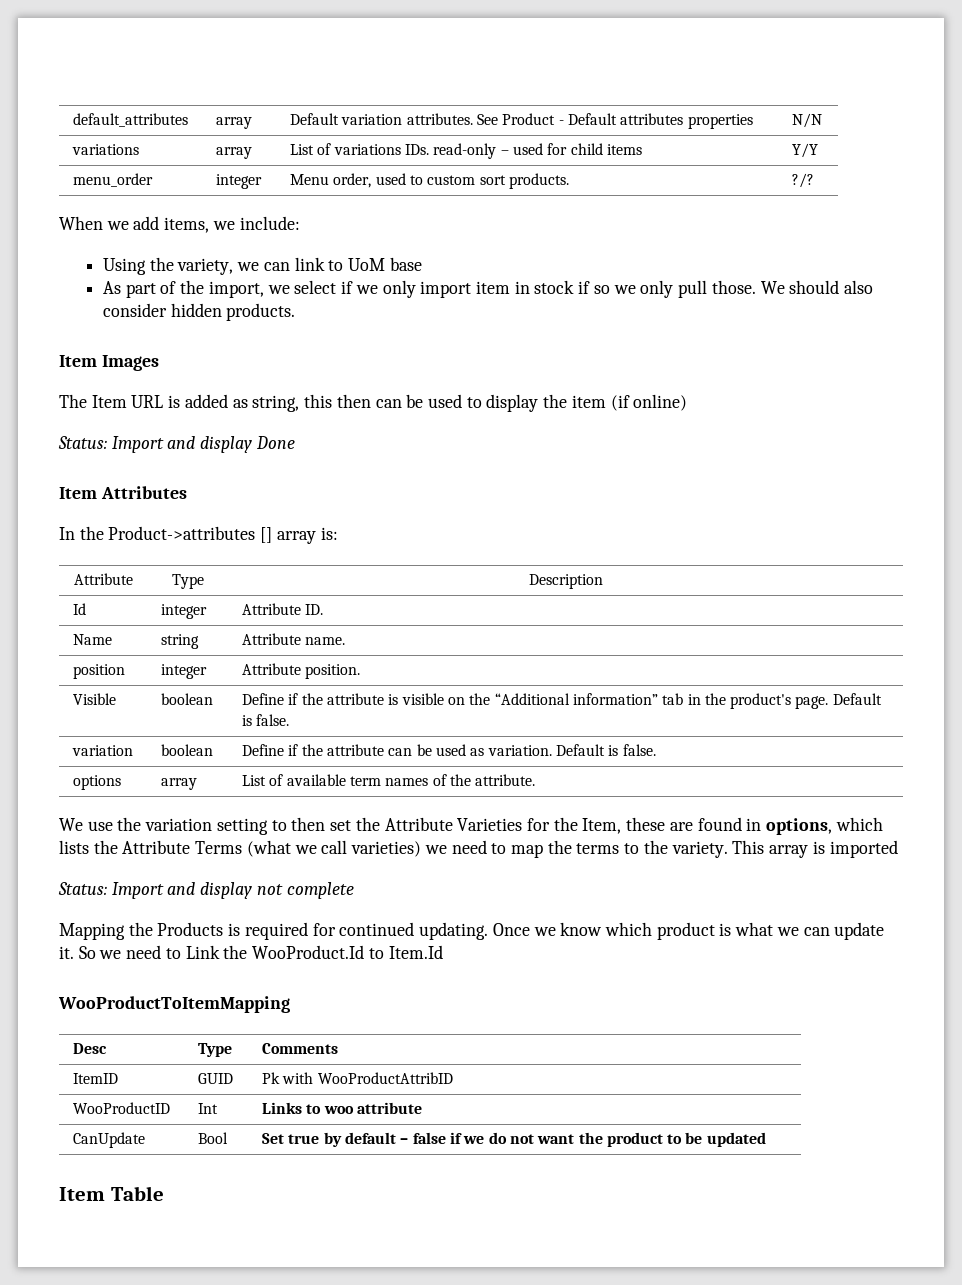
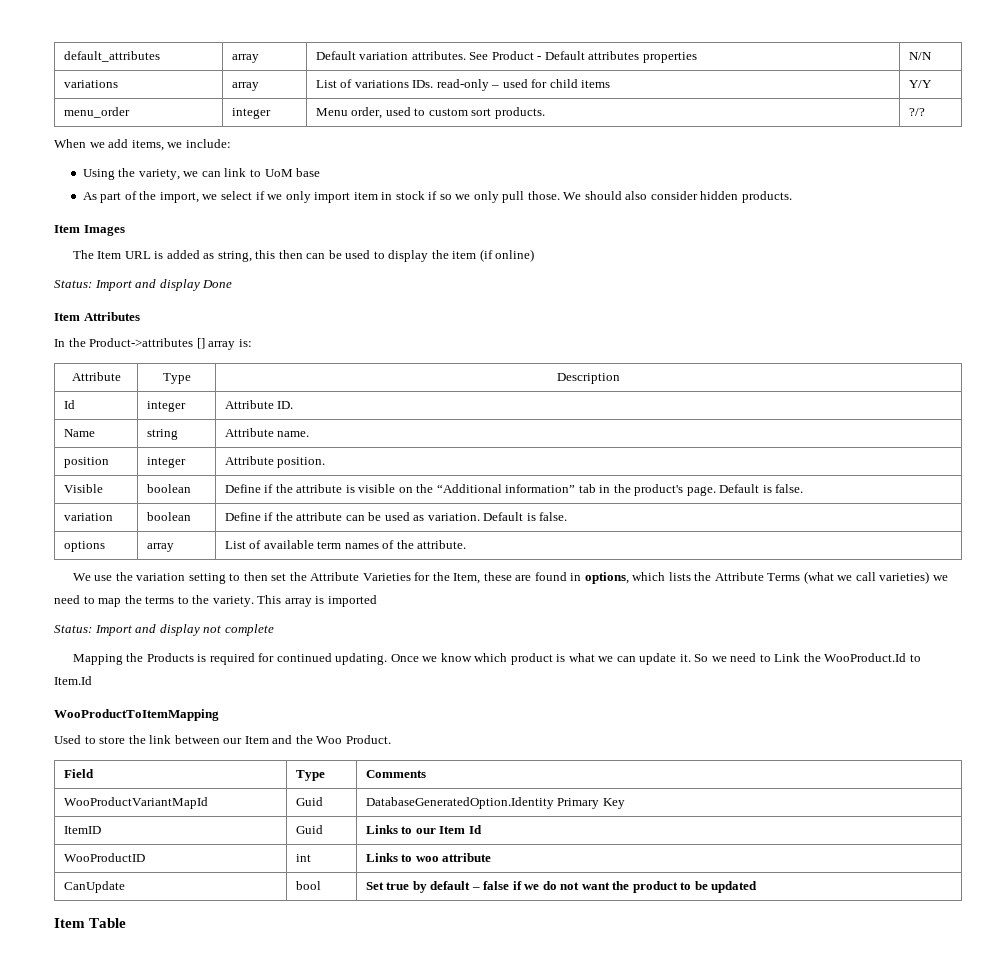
[72,1043,107,1054] [197,1043,232,1057] [261,1043,338,1054] [72,1073,118,1084] [197,1073,233,1084] [261,1072,453,1084] // Desc | Type | Comments // ItemID | GUID | Pk with WooProductAttribID -> [54,735,391,744] [63,769,94,778] [295,770,325,781] [365,770,426,778] [63,797,208,809] [295,797,323,806] [365,797,625,809] [63,826,101,834] [295,825,323,834] [365,825,482,834] // Used to store the link between our Item and the Woo Product. // Field | Type | Comments // WooProductVariantMapId | Guid | DatabaseGeneratedOption.Identity Primary Key // ItemID | Guid | Links to our Item Id
[197,1103,218,1114] Int -> [295,854,311,862] int
[197,1132,228,1144] Bool -> [295,881,321,890] bool

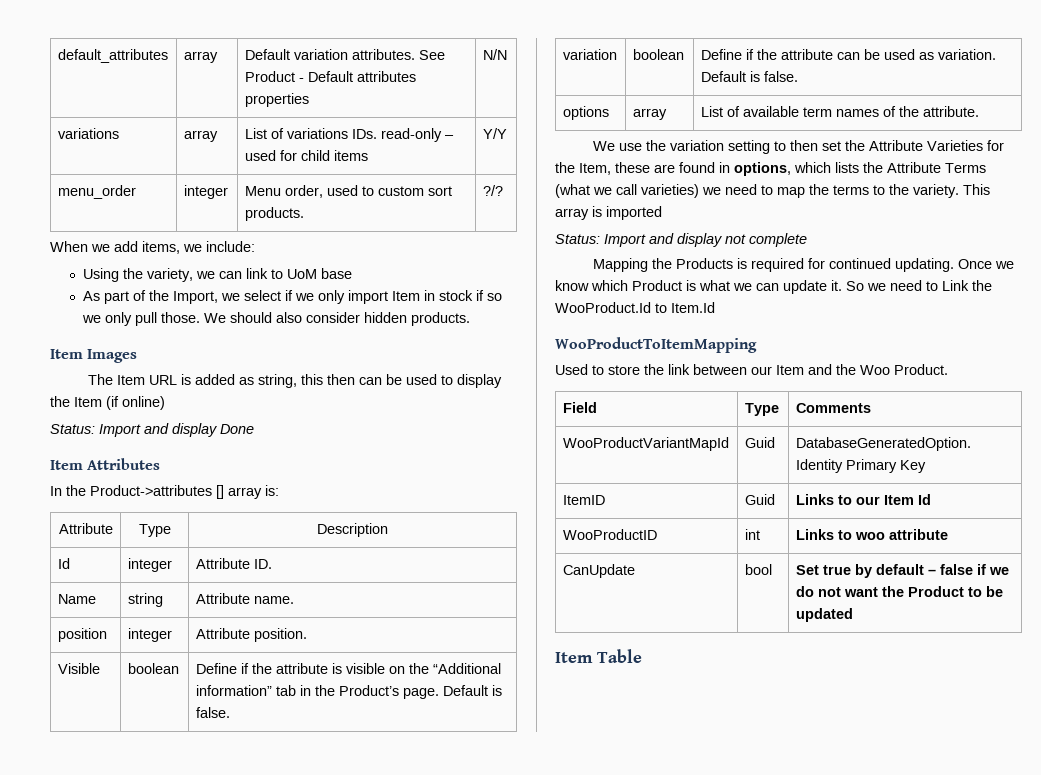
[159,192,199,203] import, -> [173,291,219,304] Import,
[353,192,378,200] item -> [392,291,421,301] Item
[452,251,477,259] item -> [74,397,102,407] Item
[634,484,684,496] product's -> [338,685,399,696] Product’s
[510,653,553,665] product -> [632,280,682,291] Product
[632,881,678,893] product -> [907,586,964,597] Product

